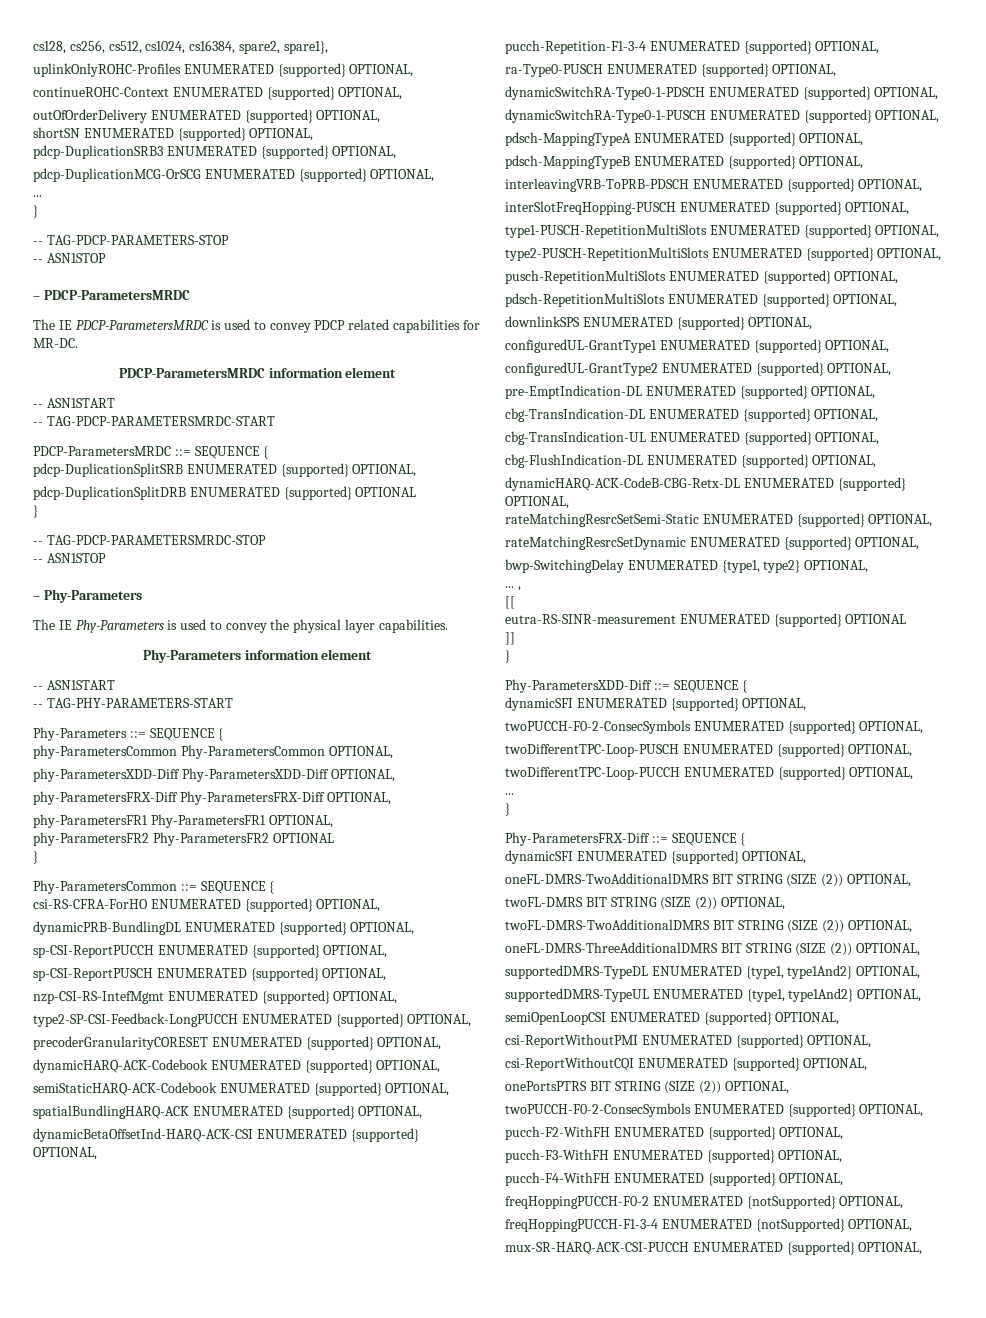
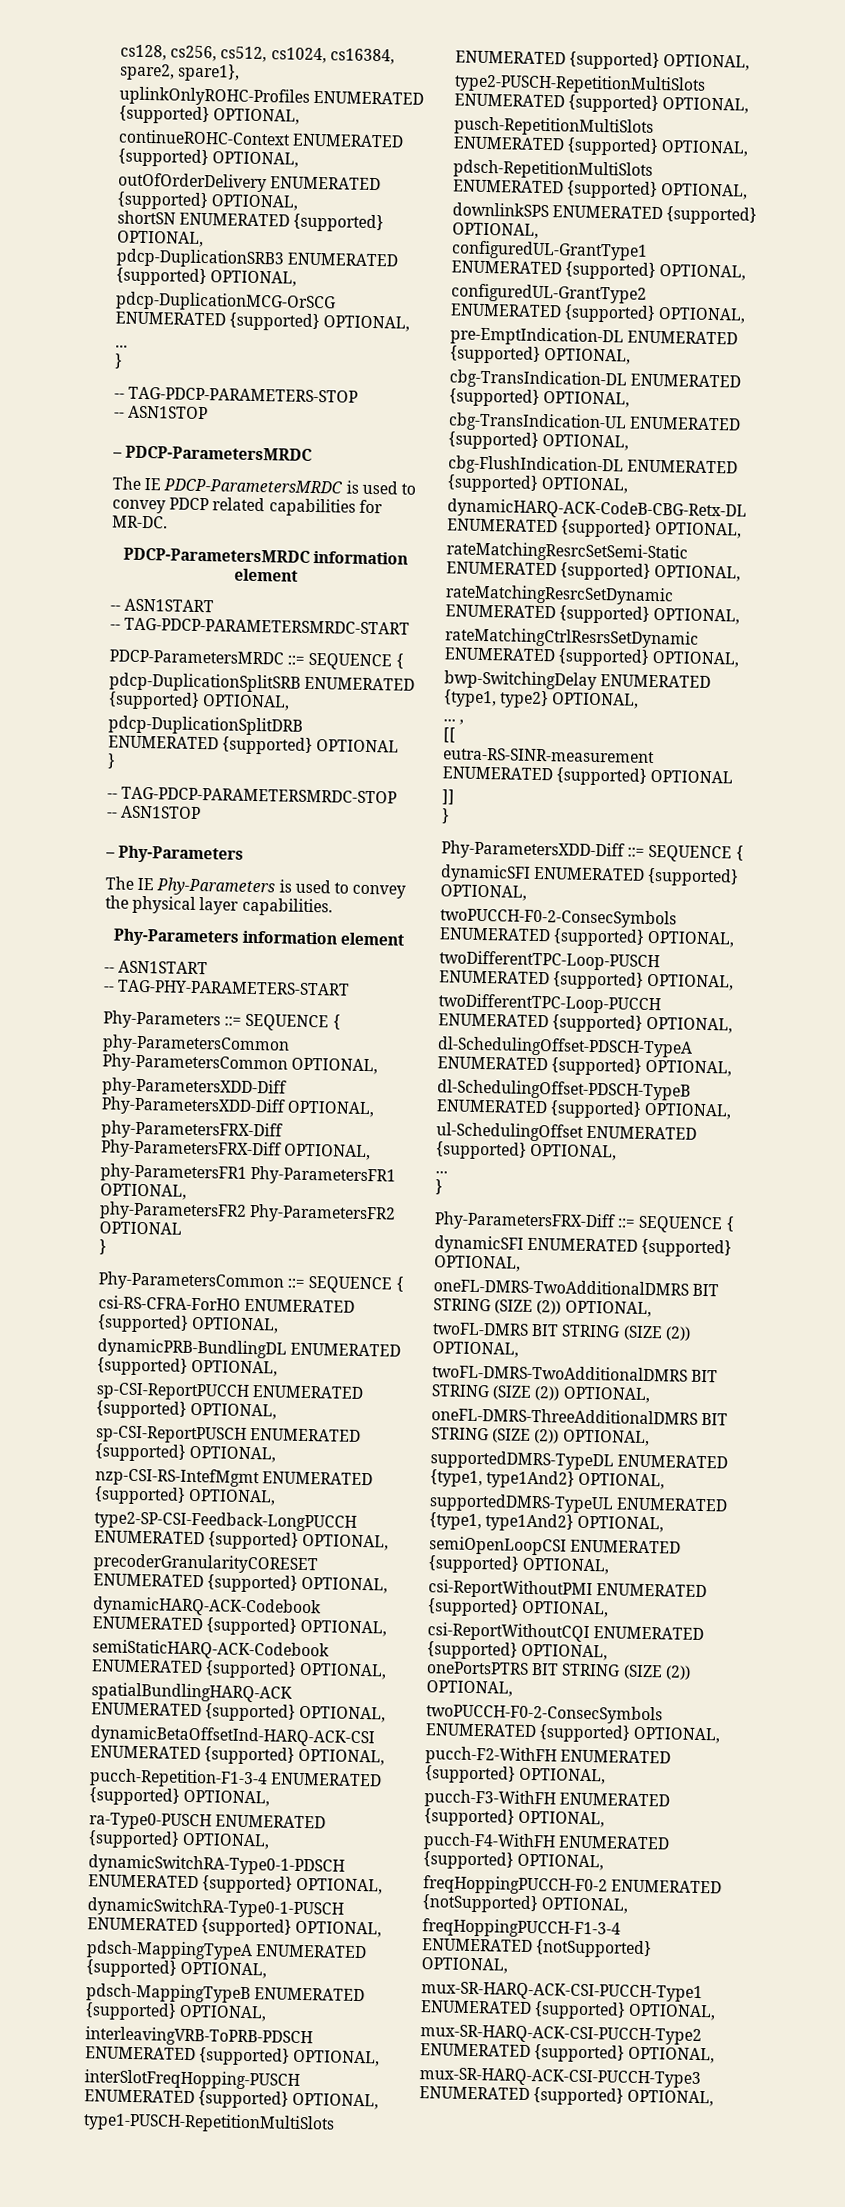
(920, 543) none -> [445,627,699,649] [444,647,740,668] // rateMatchingCtrlResrsSetDynamic ENUMERATED {supported} OPTIONAL,
(914, 773) none -> [437,1036,693,1058] [437,1056,733,1077] [437,1079,691,1101] [436,1099,733,1120] [436,1122,698,1142] [436,1141,618,1161] // dl-SchedulingOffset-PDSCH-TypeA ENUMERATED {supported} OPTIONAL, // dl-SchedulingOffset-PDSCH-TypeB ENUMERATED {supported} OPTIONAL, // ul-SchedulingOffset ENUMERATED {supported} OPTIONAL,
[505,1241,923,1255] mux-SR-HARQ-ACK-CSI-PUCCH ENUMERATED {supported} OPTIONAL, -> [421,1981,703,2003] [420,2000,717,2021] [420,2024,702,2046] [420,2043,716,2064] [419,2067,701,2089] [419,2086,715,2107] mux-SR-HARQ-ACK-CSI-PUCCH-Type1 ENUMERATED {supported} OPTIONAL, // mux-SR-HARQ-ACK-CSI-PUCCH-Type2 ENUMERATED {supported} OPTIONAL, // mux-SR-HARQ-ACK-CSI-PUCCH-Type3 ENUMERATED {supported} OPTIONAL,

